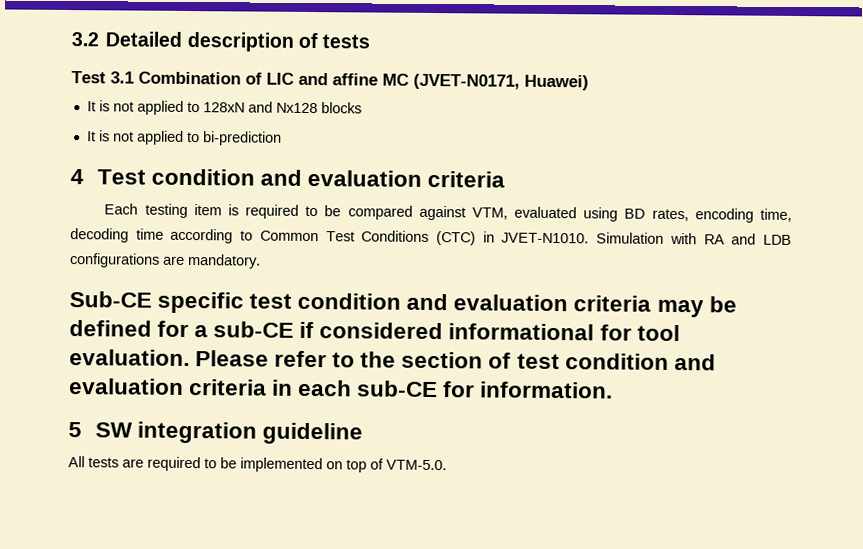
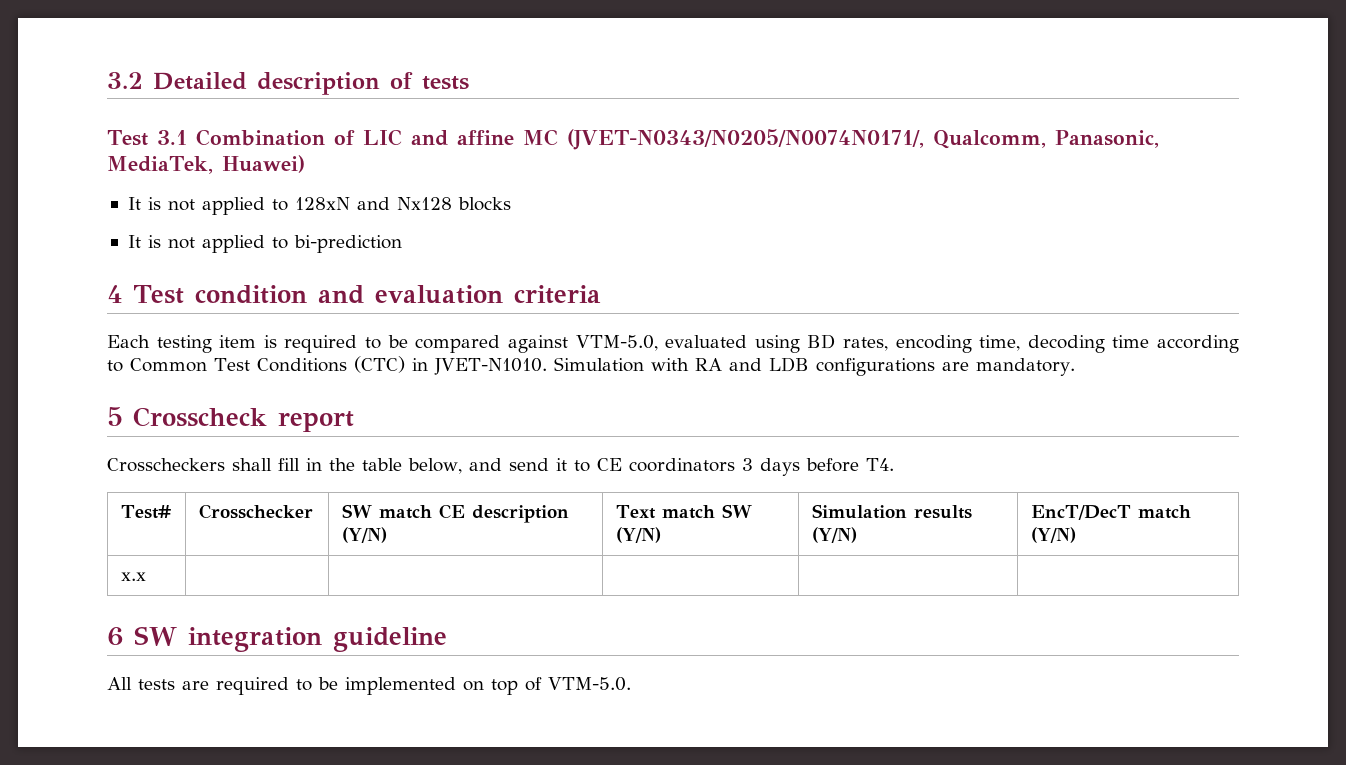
[413,73,520,90] (JVET-N0171, -> [566,129,1159,150] [107,156,213,174] (JVET-N0343/N0205/N0074N0171/, Qualcomm, Panasonic, MediaTek,
[471,207,508,220] VTM, -> [575,335,658,351] VTM-5.0,
[69,291,737,318] [69,320,680,342] [69,349,716,371] [69,378,614,399] [68,422,82,438] Sub-CE specific test condition and evaluation criteria may be defined for a sub-CE if considered informational for tool evaluation. Please refer to the section of test condition and evaluation criteria in each sub-CE for information. // 5 -> [107,407,354,432] [107,458,894,476] [120,505,171,519] [198,504,313,519] [341,504,569,523] [341,527,387,543] [615,504,752,519] [615,527,661,543] [811,504,972,519] [811,527,857,543] [1030,505,1191,520] [1030,527,1076,543] [120,572,146,581] [107,627,124,646] 5 Crosscheck report // Crosscheckers shall fill in the table below, and send it to CE coordinators 3 days before T4. // Test# | Crosschecker | SW match CE description (Y/N) | Text match SW (Y/N) | Simulation results (Y/N) | EncT/DecT match (Y/N) // x.x | | | | | // 6

